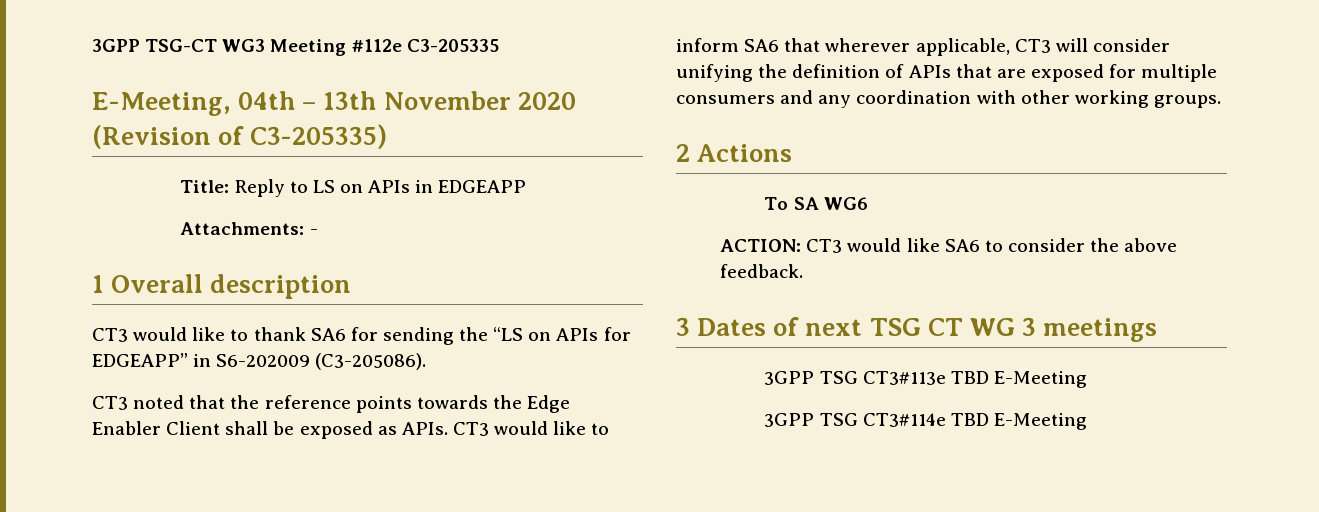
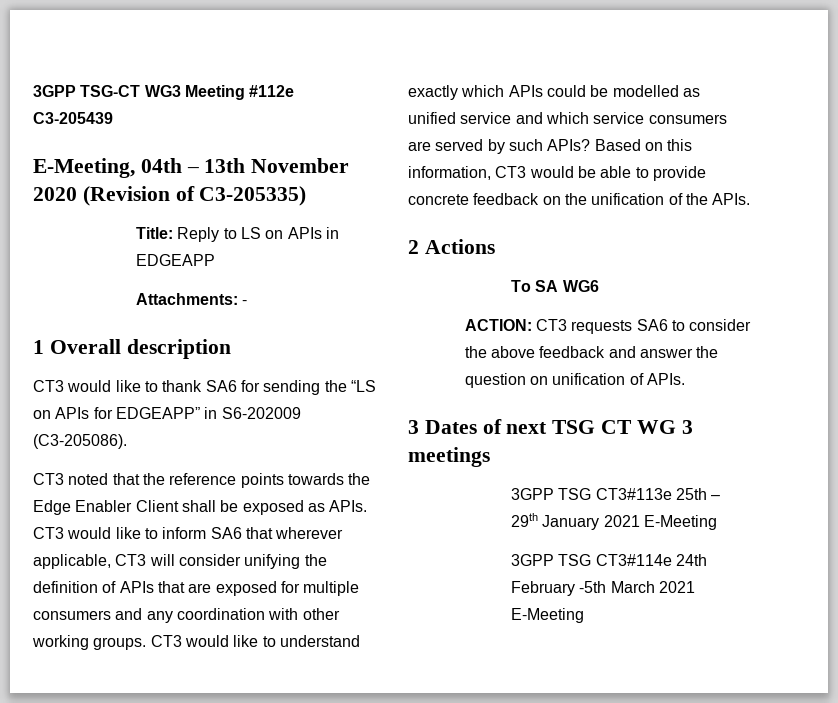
[406,39,499,52] C3-205335 -> [33,112,113,124] C3-205439
(1221, 101) none -> [150,635,360,647] [408,85,700,100] [408,112,727,124] [408,139,693,154] [408,166,706,181] [408,193,751,205] CT3 would like to understand exactly which APIs could be modelled as unified service and which service consumers are served by such APIs? Based on this information, CT3 would be able to provide concrete feedback on the unification of the APIs.
[847,238,940,252] would like -> [571,320,633,334] requests
[720,264,804,278] feedback. -> [539,346,719,358] [464,373,686,388] feedback and answer the question on unification of APIs.
[950,371,989,384] TBD -> [675,488,721,500] [510,513,640,530] 25th – 29th January 2021
[950,413,989,426] TBD -> [675,554,707,566] [510,581,695,596] 24th February -5th March 2021

